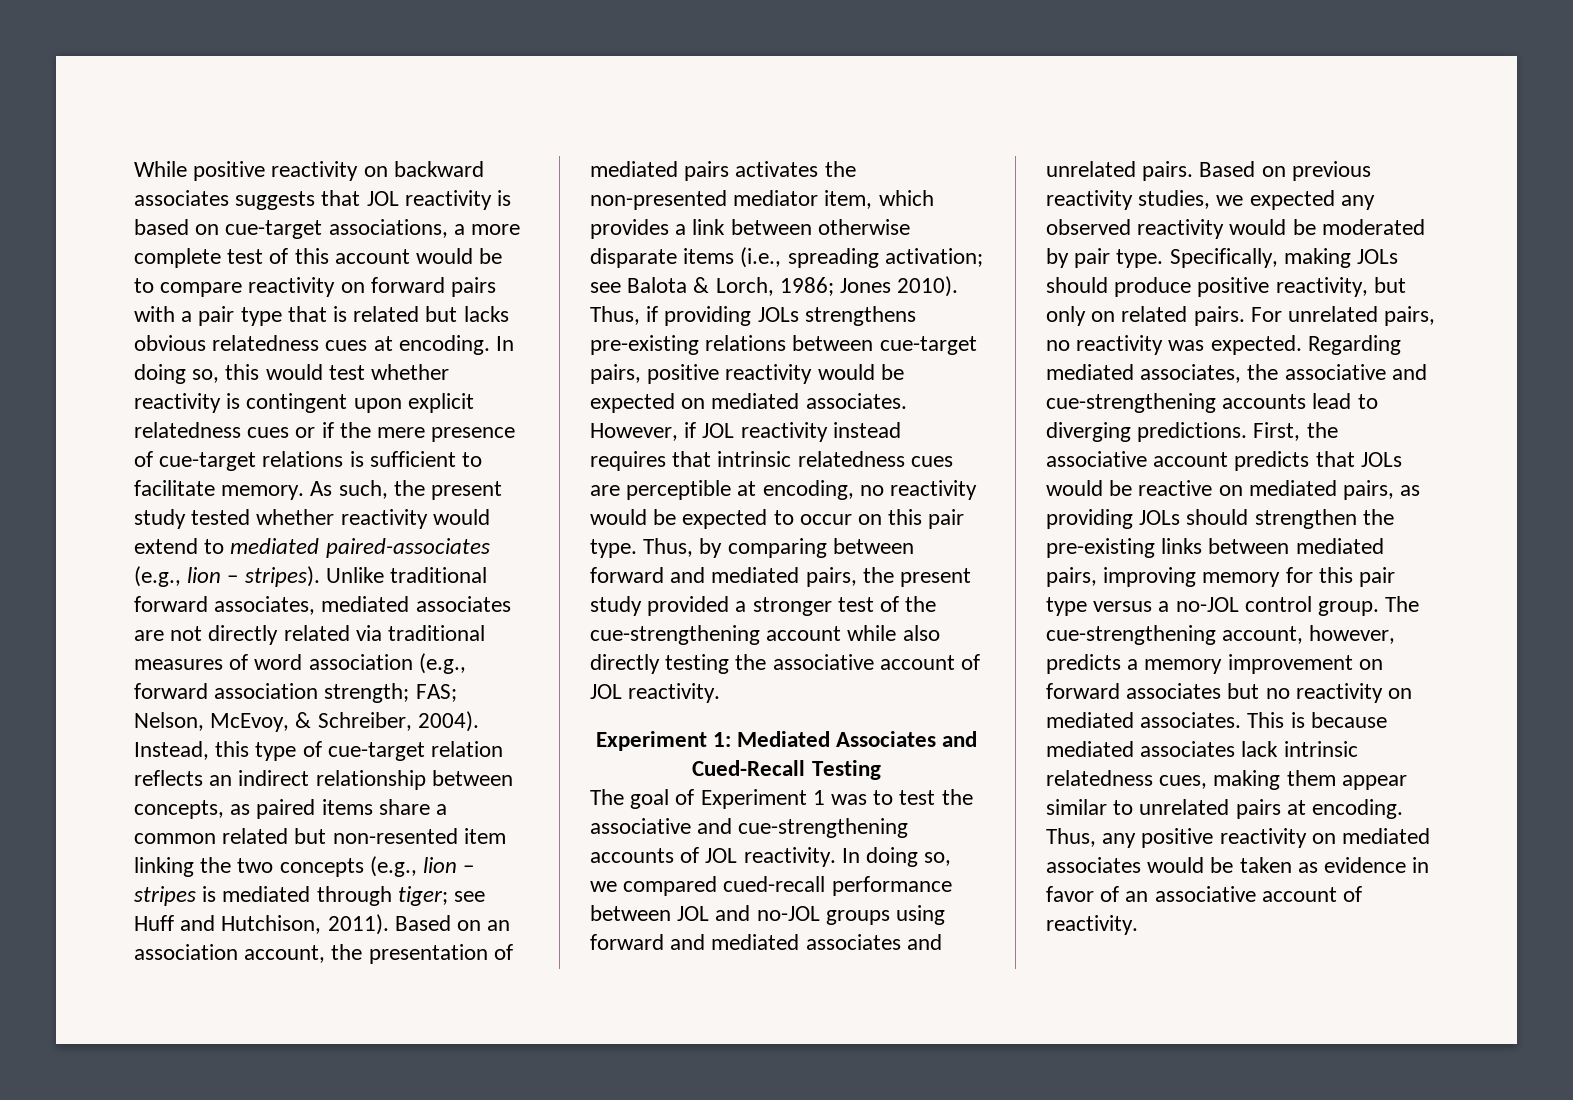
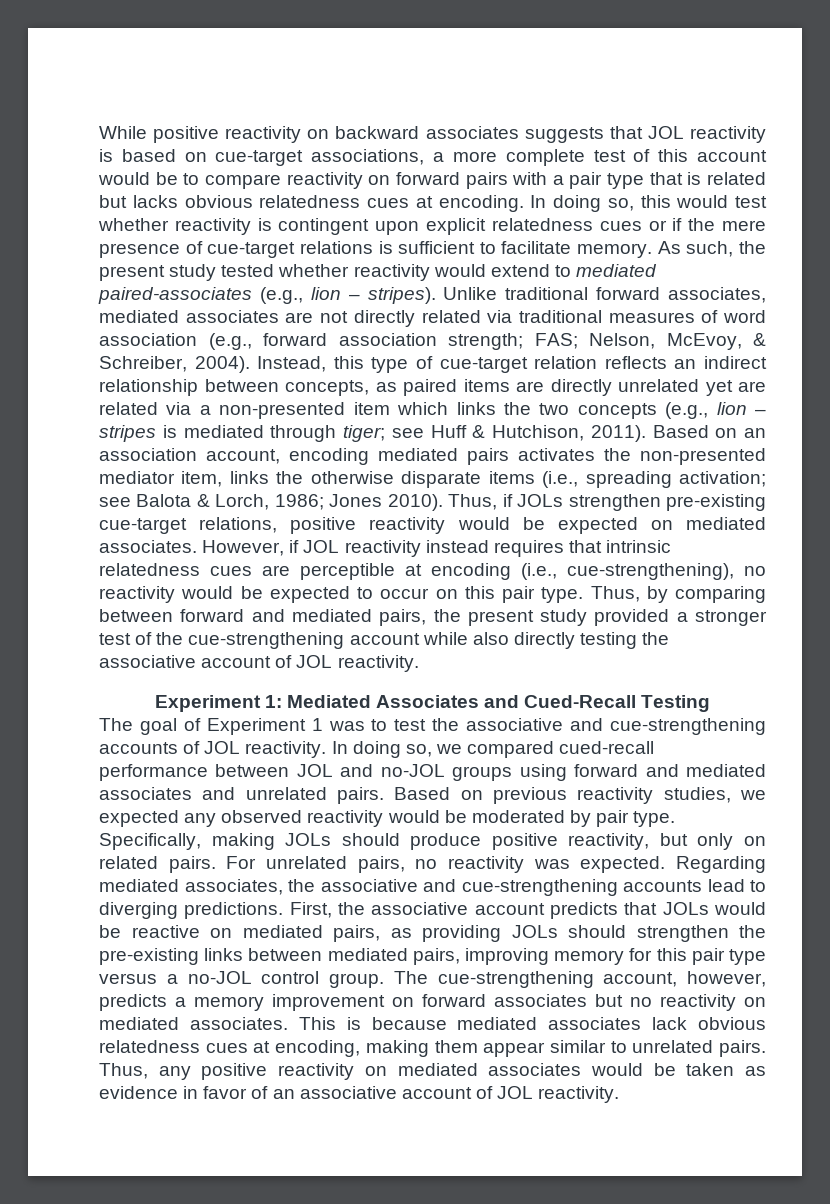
[378,799,448,815] [134,828,506,844] [134,857,194,877] share a common related but non-resented item linking -> [516,379,766,396] [99,402,496,419] are directly unrelated yet are related via a non-presented item which links
[180,915,216,931] and -> [472,425,486,438] &
[331,944,513,964] the presentation of -> [289,448,369,465] encoding
[878,190,934,206] [590,219,812,239] which provides a link between -> [229,471,304,484] links the
[664,306,916,326] [590,335,977,355] [590,364,641,384] providing JOLs strengthens pre-existing relations between cue-target pairs, -> [517,494,766,511] [99,517,278,534] JOLs strengthen pre-existing cue-target relations,
[762,480,854,500] encoding, -> [431,563,734,580] encoding (i.e., cue-strengthening),
[1283,741,1358,757] [1046,770,1208,789] intrinsic relatedness cues, -> [698,1017,766,1030] [99,1040,361,1057] obvious relatedness cues at encoding,
[1235,799,1404,819] pairs at encoding. -> [719,1040,766,1057] pairs.
(1363, 894) none -> [497,1086,534,1099] JOL

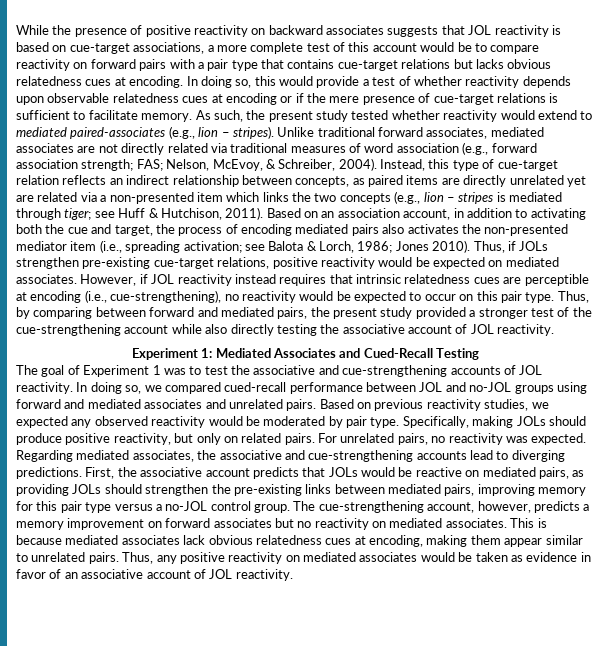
(147, 132) none -> [52,25,143,37] the presence of
[687,172,766,185] is related -> [287,59,451,71] contains cue-target relations
[735,196,767,208] [98,218,642,235] test whether reactivity is contingent upon explicit relatedness cues -> [316,76,571,88] [16,93,277,105] provide a test of whether reactivity depends upon observable relatedness cues at encoding
(280, 456) none -> [453,208,586,220] [16,224,238,236] in addition to activating both the cue and target, the process of
(509, 456) none -> [382,224,405,234] also
[181,471,535,488] item, links the otherwise disparate items -> [70,241,97,251] item

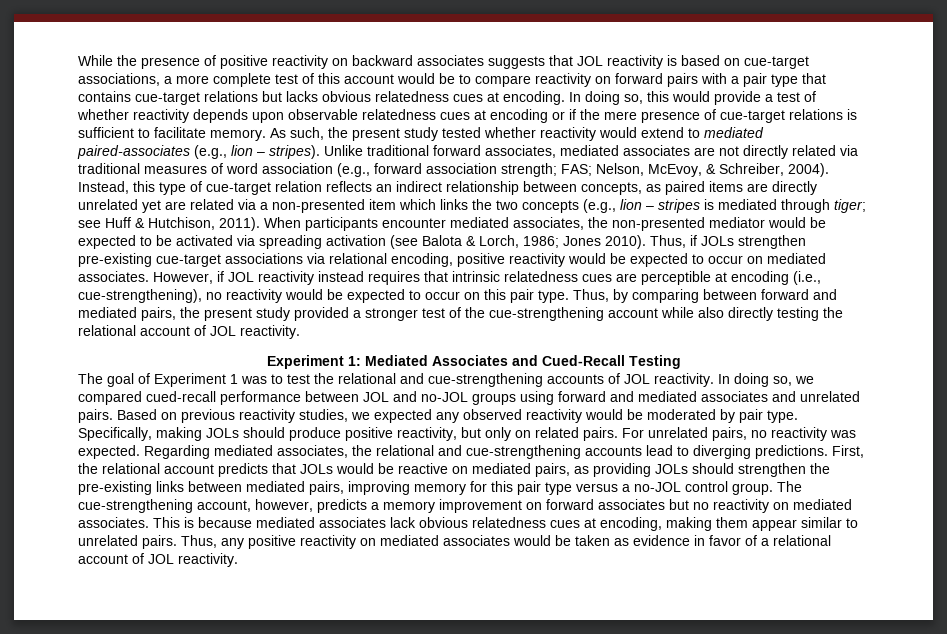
[266,208,586,220] [16,224,569,236] [16,240,265,253] Based on an association account, in addition to activating both the cue and target, the process of encoding mediated pairs also activates the non-presented mediator item (i.e., spreading activation; see -> [264,217,826,231] [78,235,418,249] When participants encounter mediated associates, the non-presented mediator would be expected to be activated via spreading activation (see
[217,257,270,269] relations, -> [225,253,453,267] associations via relational encoding,
(485, 263) none -> [692,254,743,264] to occur
[342,324,405,334] associative -> [78,325,136,336] relational
[253,365,316,375] associative -> [338,373,396,384] relational
[219,450,282,460] associative -> [376,445,434,456] relational
[140,467,203,477] associative -> [102,463,160,474] relational
[64,569,144,579] an associative -> [761,535,831,546] a relational

